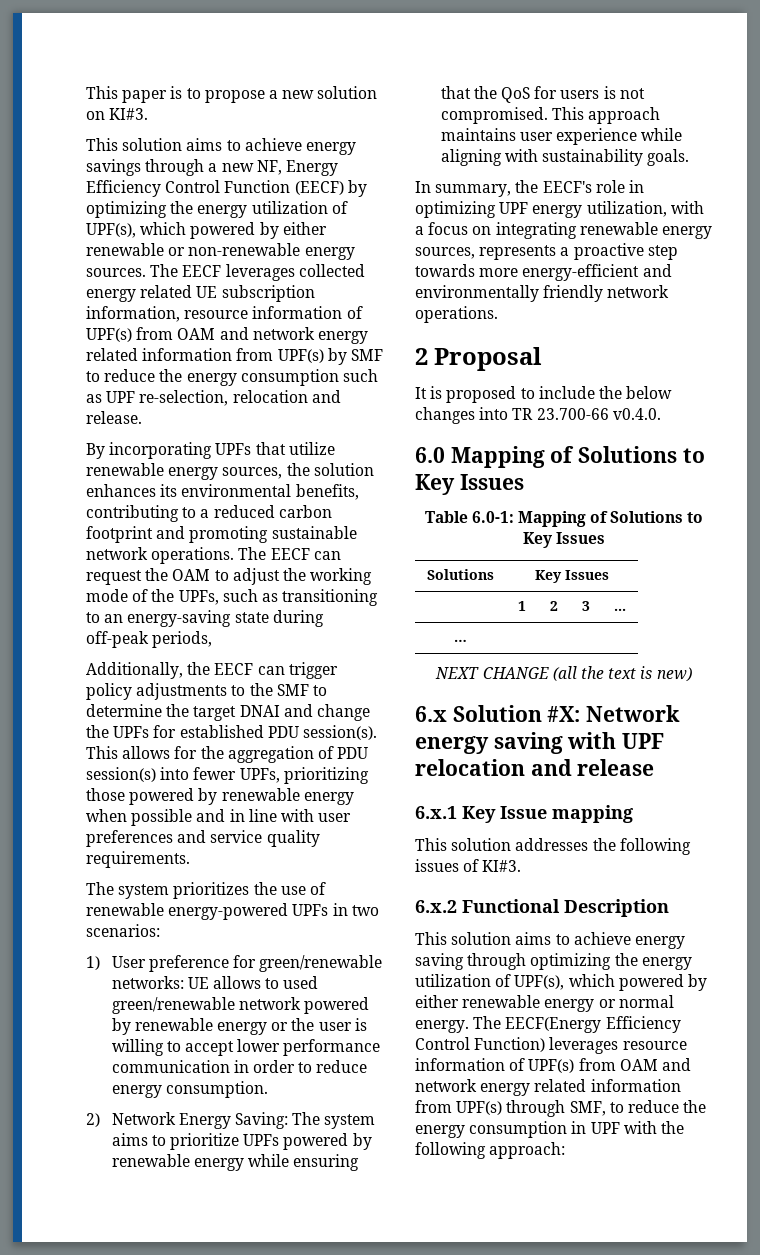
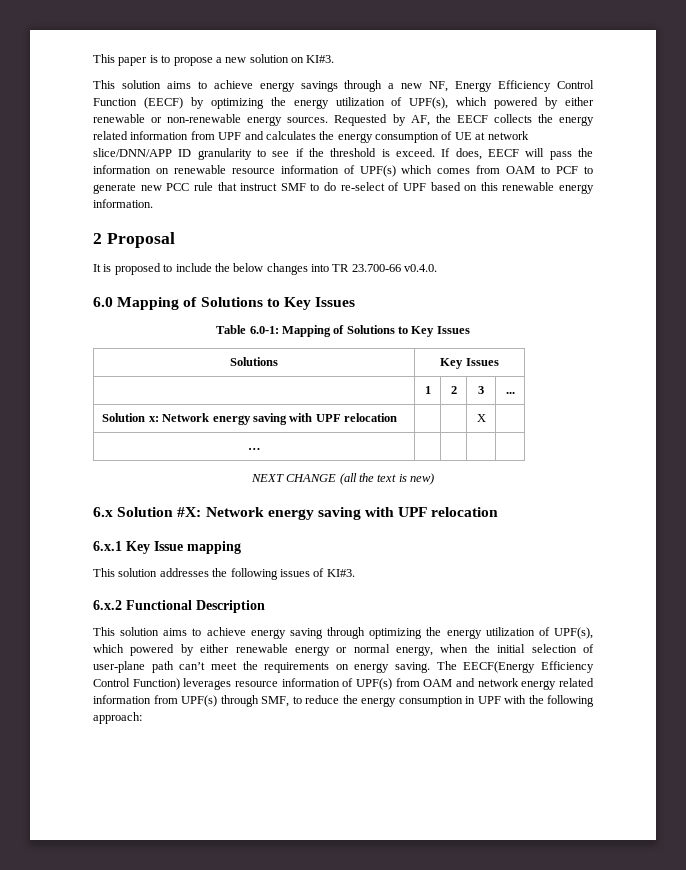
[150,264,365,281] [86,285,315,302] [86,306,363,322] [86,327,368,344] [86,348,383,365] [86,369,378,386] [86,390,341,406] [86,411,142,424] [86,442,335,459] [86,463,374,480] [86,484,359,500] [86,505,332,522] [86,526,357,543] [86,547,341,564] [86,568,373,585] [86,589,379,606] [86,610,324,627] [86,631,213,648] [86,662,338,679] [86,683,327,700] [86,704,370,721] [86,725,377,740] [86,746,369,763] [86,767,369,784] [86,788,354,805] [86,809,352,826] [86,830,320,847] [86,851,190,868] [86,882,326,899] [86,903,379,920] [86,924,160,937] [86,955,383,972] [111,976,319,989] [111,997,370,1014] [111,1018,367,1035] [111,1039,381,1056] [111,1060,368,1073] [111,1081,268,1098] [86,1112,376,1129] [111,1133,372,1150] [111,1154,360,1171] [440,86,645,103] [440,107,661,124] [440,128,683,145] [440,149,690,166] [415,180,644,197] [415,201,704,218] [415,222,712,239] [415,243,678,260] [415,264,672,281] [415,285,670,302] [415,306,498,323] The EECF leverages collected energy related UE subscription information, resource information of UPF(s) from OAM and network energy related information from UPF(s) by SMF to reduce the energy consumption such as UPF re-selection, relocation and release. // By incorporating UPFs that utilize renewable energy sources, the solution enhances its environmental benefits, contributing to a reduced carbon footprint and promoting sustainable network operations. The EECF can request the OAM to adjust the working mode of the UPFs, such as transitioning to an energy-saving state during off-peak periods, // Additionally, the EECF can trigger policy adjustments to the SMF to determine the target DNAI and change the UPFs for established PDU session(s). This allows for the aggregation of PDU session(s) into fewer UPFs, prioritizing those powered by renewable energy when possible and in line with user preferences and service quality requirements. // The system prioritizes the use of renewable energy-powered UPFs in two scenarios: // 1) User preference for green/renewable networks: UE allows to used green/renewable network powered by renewable energy or the user is willing to accept lower performance communication in order to reduce energy consumption. // 2) Network Energy Saving: The system aims to prioritize UPFs powered by renewable energy while ensuring that the QoS for users is not compromised. This approach maintains user experience while aligning with sustainability goals. // In summary, the EECF's role in optimizing UPF energy utilization, with a focus on integrating renewable energy sources, represents a proactive step towards more energy-efficient and environmentally friendly network operations. -> [334,114,594,126] [93,131,529,143] [93,148,593,160] [93,165,593,177] [93,182,594,194] [93,199,153,208] Requested by AF, the EECF collects the energy related information from UPF and calculates the energy consumption of UE at network slice/DNN/APP ID granularity to see if the threshold is exceed. If does, EECF will pass the information on renewable resource information of UPF(s) which comes from OAM to PCF to generate new PCC rule that instruct SMF to do re-select of UPF based on this renewable energy information.
(626, 609) none -> [102,413,398,425] [476,414,486,422] // Solution x: Network energy saving with UPF relocation | | | X |
[530,759,655,776] and release -> (499, 512) none
[415,1020,469,1033] energy. -> [396,644,594,656] [93,661,431,673] energy, when the initial selection of user-plane path can’t meet the requirements on energy saving.

